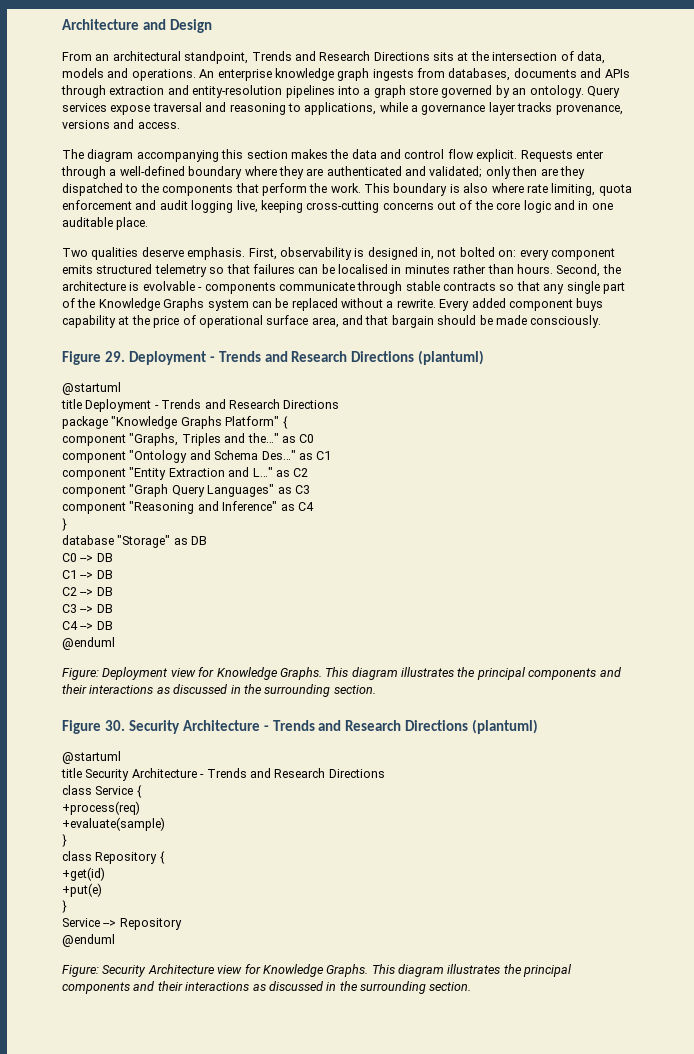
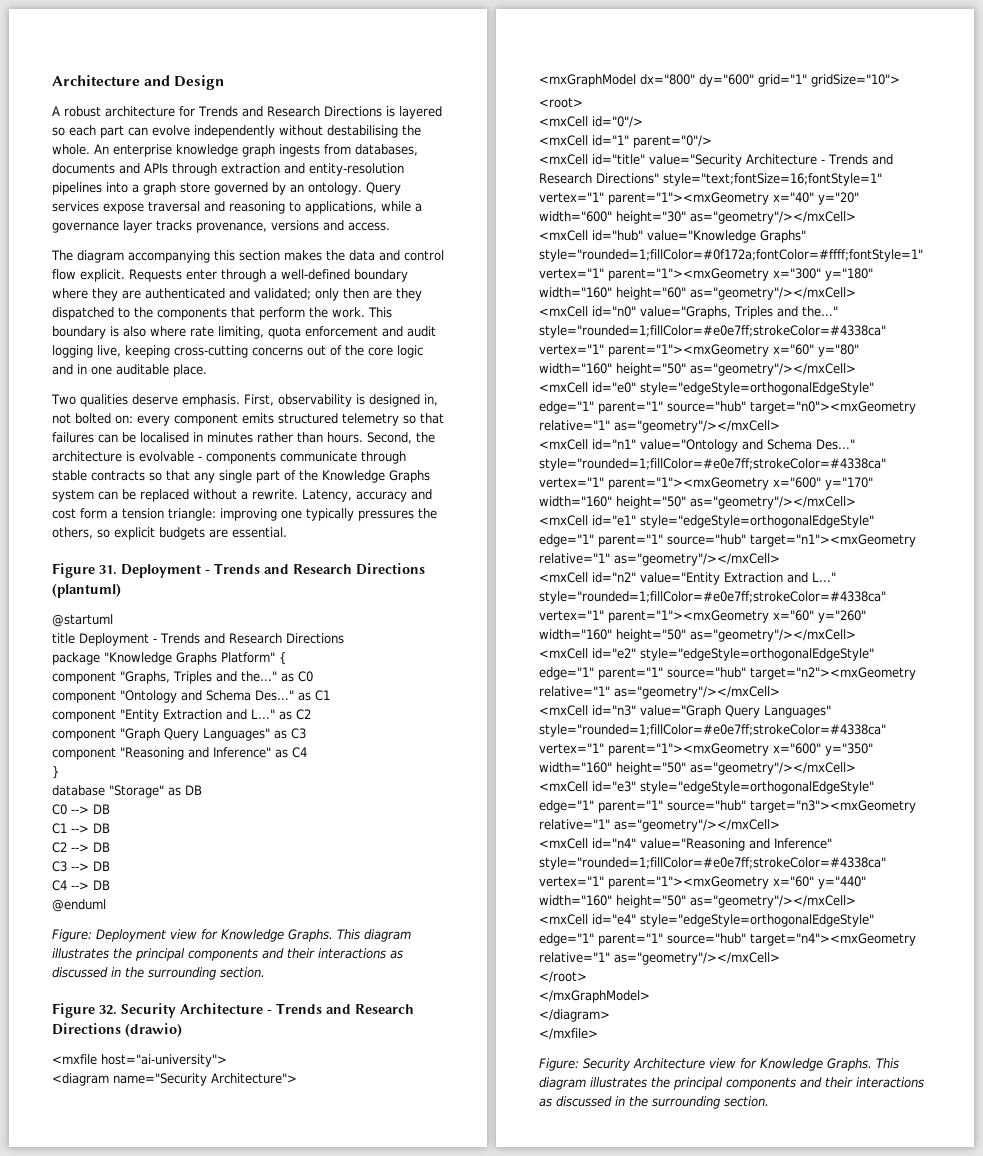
[62,51,605,64] [62,68,196,81] From an architectural standpoint, Trends and Research Directions sits at the intersection of data, models and operations. -> [52,106,442,119] [52,125,421,138] [52,144,90,155] A robust architecture for Trends and Research Directions is layered so each part can evolve independently without destabilising the whole.
[439,298,604,311] [62,315,602,328] [62,351,125,365] Every added component buys capability at the price of operational surface area, and that bargain should be made consciously. // Figure 29. -> [302,489,432,502] [52,508,437,521] [52,527,287,540] [52,563,117,578] Latency, accuracy and cost form a tension triangle: improving one typically pressures the others, so explicit budgets are essential. // Figure 31.
[104,719,539,734] [62,751,121,764] [61,768,385,781] [62,785,142,798] [62,801,140,815] [62,817,165,831] [62,834,67,847] [62,851,165,864] [62,867,105,881] [62,883,102,897] [62,900,67,913] [62,918,182,930] [62,934,115,947] 30. Security Architecture - Trends and Research Directions (plantuml) // @startuml // title Security Architecture - Trends and Research Directions // class Service { // +process(req) // +evaluate(sample) // } // class Repository { // +get(id) // +put(e) // } // Service --> Repository // @enduml -> [99,1003,414,1018] [52,1023,182,1037] [52,1054,227,1067] [52,1073,297,1086] [539,74,900,87] [539,97,583,108] [539,116,643,128] [539,135,712,148] [539,154,893,167] [539,173,882,186] [539,192,859,205] [539,211,856,224] [539,230,806,243] [539,249,923,262] [539,268,873,281] [539,287,856,300] [539,306,838,319] [539,325,886,338] [539,344,859,357] [539,363,856,376] [539,382,874,395] [539,401,916,414] [539,420,780,433] [539,439,855,452] [539,458,886,471] [539,477,873,490] [539,496,856,509] [539,515,874,528] [539,534,916,547] [539,553,780,566] [539,572,836,585] [539,591,886,604] [539,610,866,623] [539,629,856,642] [539,648,874,661] [539,667,916,680] [539,686,780,699] [539,705,831,718] [539,724,886,737] [539,743,873,756] [539,762,856,775] [539,781,874,794] [539,800,916,813] [539,819,780,832] [539,838,832,851] [539,857,886,870] [539,876,866,889] [539,895,856,908] [539,914,874,927] [539,933,916,946] [539,952,780,965] [539,971,587,983] [539,990,650,1003] [539,1009,610,1022] [539,1028,598,1040] 32. Security Architecture - Trends and Research Directions (drawio) // <mxfile host="ai-university"> // <diagram name="Security Architecture"> // <mxGraphModel dx="800" dy="600" grid="1" gridSize="10"> // <root> // <mxCell id="0"/> // <mxCell id="1" parent="0"/> // <mxCell id="title" value="Security Architecture - Trends and Research Directions" style="text;fontSize=16;fontStyle=1" vertex="1" parent="1"><mxGeometry x="40" y="20" width="600" height="30" as="geometry"/></mxCell> // <mxCell id="hub" value="Knowledge Graphs" style="rounded=1;fillColor=#0f172a;fontColor=#ffff;fontStyle=1" vertex="1" parent="1"><mxGeometry x="300" y="180" width="160" height="60" as="geometry"/></mxCell> // <mxCell id="n0" value="Graphs, Triples and the…" style="rounded=1;fillColor=#e0e7ff;strokeColor=#4338ca" vertex="1" parent="1"><mxGeometry x="60" y="80" width="160" height="50" as="geometry"/></mxCell> // <mxCell id="e0" style="edgeStyle=orthogonalEdgeStyle" edge="1" parent="1" source="hub" target="n0"><mxGeometry relative="1" as="geometry"/></mxCell> // <mxCell id="n1" value="Ontology and Schema Des…" style="rounded=1;fillColor=#e0e7ff;strokeColor=#4338ca" vertex="1" parent="1"><mxGeometry x="600" y="170" width="160" height="50" as="geometry"/></mxCell> // <mxCell id="e1" style="edgeStyle=orthogonalEdgeStyle" edge="1" parent="1" source="hub" target="n1"><mxGeometry relative="1" as="geometry"/></mxCell> // <mxCell id="n2" value="Entity Extraction and L…" style="rounded=1;fillColor=#e0e7ff;strokeColor=#4338ca" vertex="1" parent="1"><mxGeometry x="60" y="260" width="160" height="50" as="geometry"/></mxCell> // <mxCell id="e2" style="edgeStyle=orthogonalEdgeStyle" edge="1" parent="1" source="hub" target="n2"><mxGeometry relative="1" as="geometry"/></mxCell> // <mxCell id="n3" value="Graph Query Languages" style="rounded=1;fillColor=#e0e7ff;strokeColor=#4338ca" vertex="1" parent="1"><mxGeometry x="600" y="350" width="160" height="50" as="geometry"/></mxCell> // <mxCell id="e3" style="edgeStyle=orthogonalEdgeStyle" edge="1" parent="1" source="hub" target="n3"><mxGeometry relative="1" as="geometry"/></mxCell> // <mxCell id="n4" value="Reasoning and Inference" style="rounded=1;fillColor=#e0e7ff;strokeColor=#4338ca" vertex="1" parent="1"><mxGeometry x="60" y="440" width="160" height="50" as="geometry"/></mxCell> // <mxCell id="e4" style="edgeStyle=orthogonalEdgeStyle" edge="1" parent="1" source="hub" target="n4"><mxGeometry relative="1" as="geometry"/></mxCell> // </root> // </mxGraphModel> // </diagram> // </mxfile>

